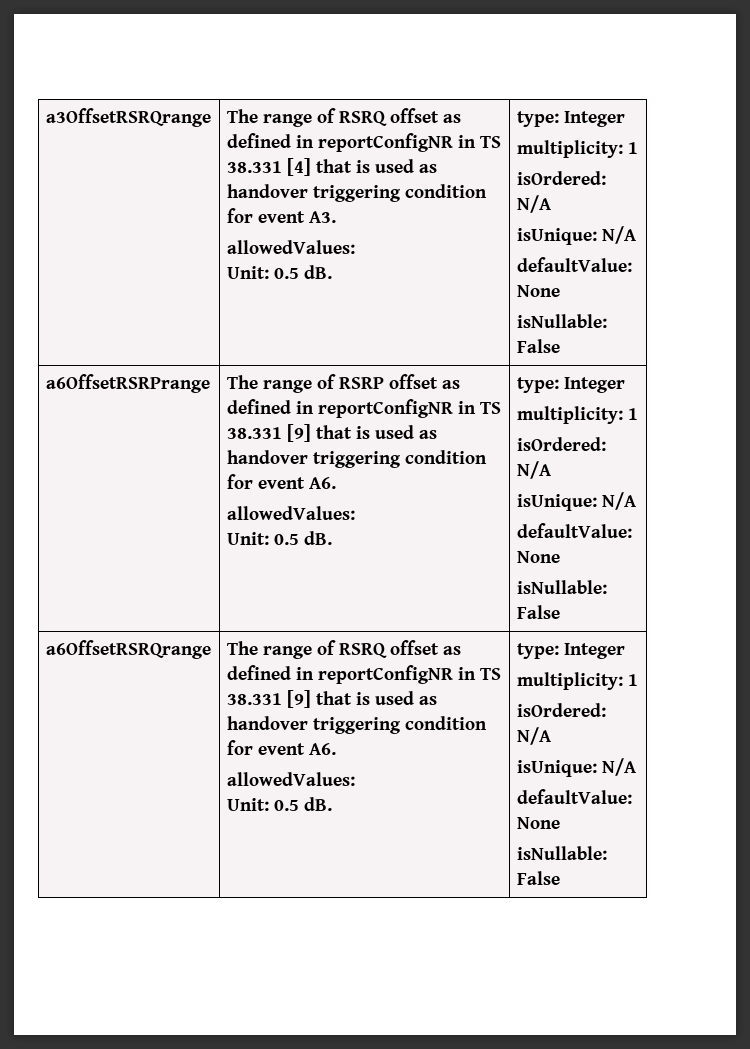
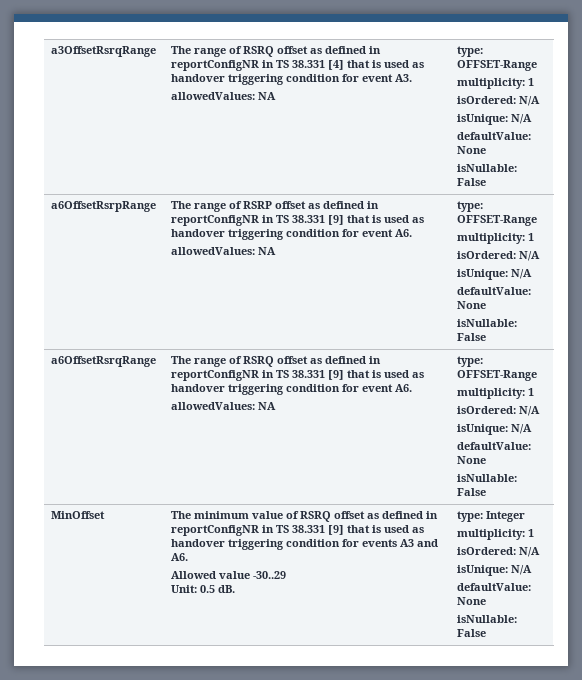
[45,108,211,127] a3OffsetRSRQrange -> [51,46,157,57] a3OffsetRsrqRange
[226,265,332,279] [516,111,625,127] // Unit: 0.5 dB. | type: Integer -> [258,92,277,100] [457,46,484,57] [457,60,538,71] NA | type: OFFSET-Range
[45,374,210,393] a6OffsetRSRPrange -> [51,201,157,212] a6OffsetRsrpRange
[226,531,332,545] [516,377,625,393] // Unit: 0.5 dB. | type: Integer -> [258,247,277,255] [457,201,484,212] [457,215,538,226] NA | type: OFFSET-Range
[45,640,211,659] a6OffsetRSRQrange -> [51,356,157,367] a6OffsetRsrqRange
(355, 779) none -> [258,402,277,410] [457,356,484,367] [457,370,538,381] [457,388,535,399] [457,406,541,416] [457,424,533,435] [457,442,532,450] [457,456,487,464] [457,474,518,482] [457,488,487,496] [51,511,106,519] [171,511,439,522] [171,525,425,536] [171,539,439,550] [171,553,189,561] [171,571,287,579] NA | type: OFFSET-Range // multiplicity: 1 // isOrdered: N/A // isUnique: N/A // defaultValue: None // isNullable: False // MinOffset | The minimum value of RSRQ offset as defined in reportConfigNR in TS 38.331 [9] that is used as handover triggering condition for events A3 and A6. // Allowed value -30..29

